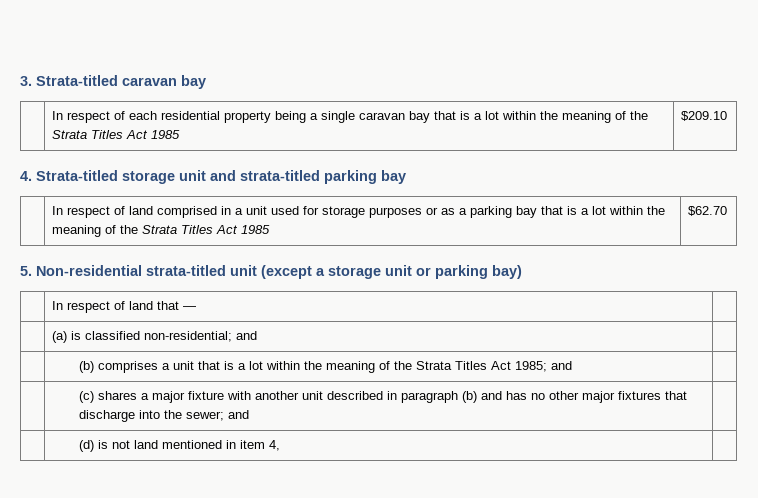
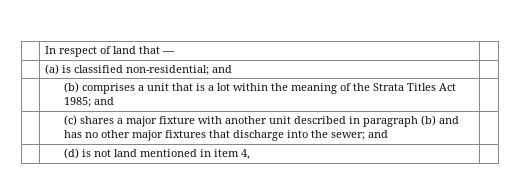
[20,75,206,89] [52,111,649,123] [52,130,181,139] [681,111,728,121] [20,170,406,184] [52,206,666,218] [52,225,271,237] [688,206,728,216] [20,265,522,279] 3. Strata-titled caravan bay // | In respect of each residential property being a single caravan bay that is a lot within the meaning of the Strata Titles Act 1985 | $209.10 // 4. Strata-titled storage unit and strata-titled parking bay // | In respect of land comprised in a unit used for storage purposes or as a parking bay that is a lot within the meaning of the Strata Titles Act 1985 | $62.70 // 5. Non-residential strata-titled unit (except a storage unit or parking bay) // -> (45, 50) none

